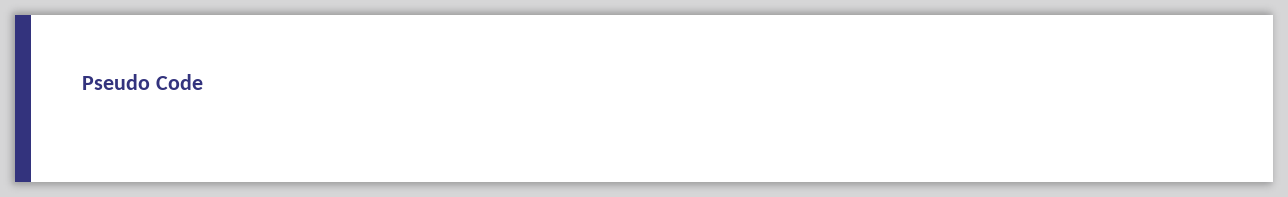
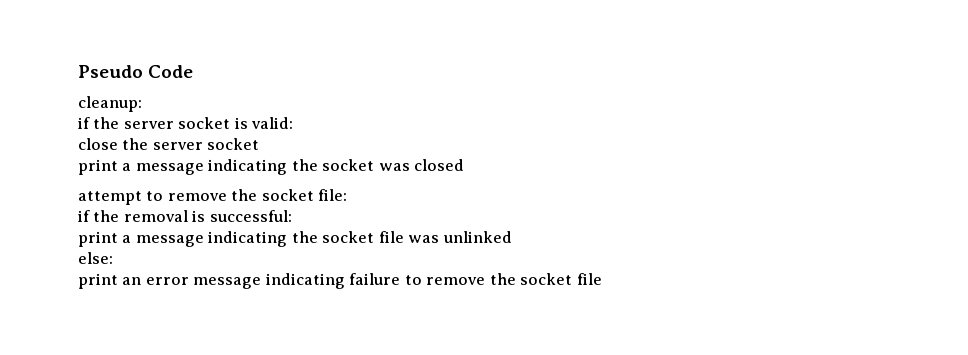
(203, 82) none -> [78,96,142,112] [78,117,294,129] [78,138,260,150] [78,159,465,175] [78,189,348,205] [78,210,292,222] [78,231,512,247] [78,252,113,264] [78,273,602,289] // cleanup: // if the server socket is valid: // close the server socket // print a message indicating the socket was closed // attempt to remove the socket file: // if the removal is successful: // print a message indicating the socket file was unlinked // else: // print an error message indicating failure to remove the socket file

